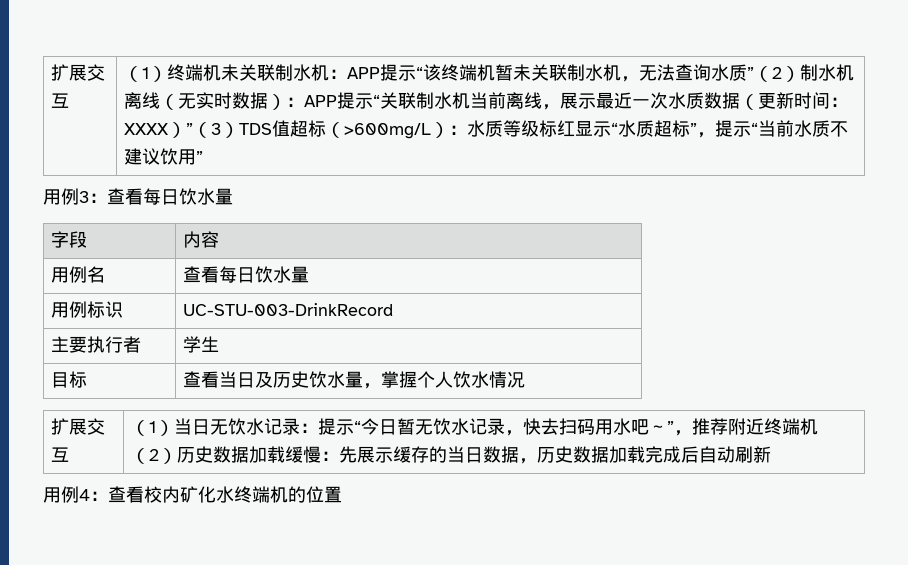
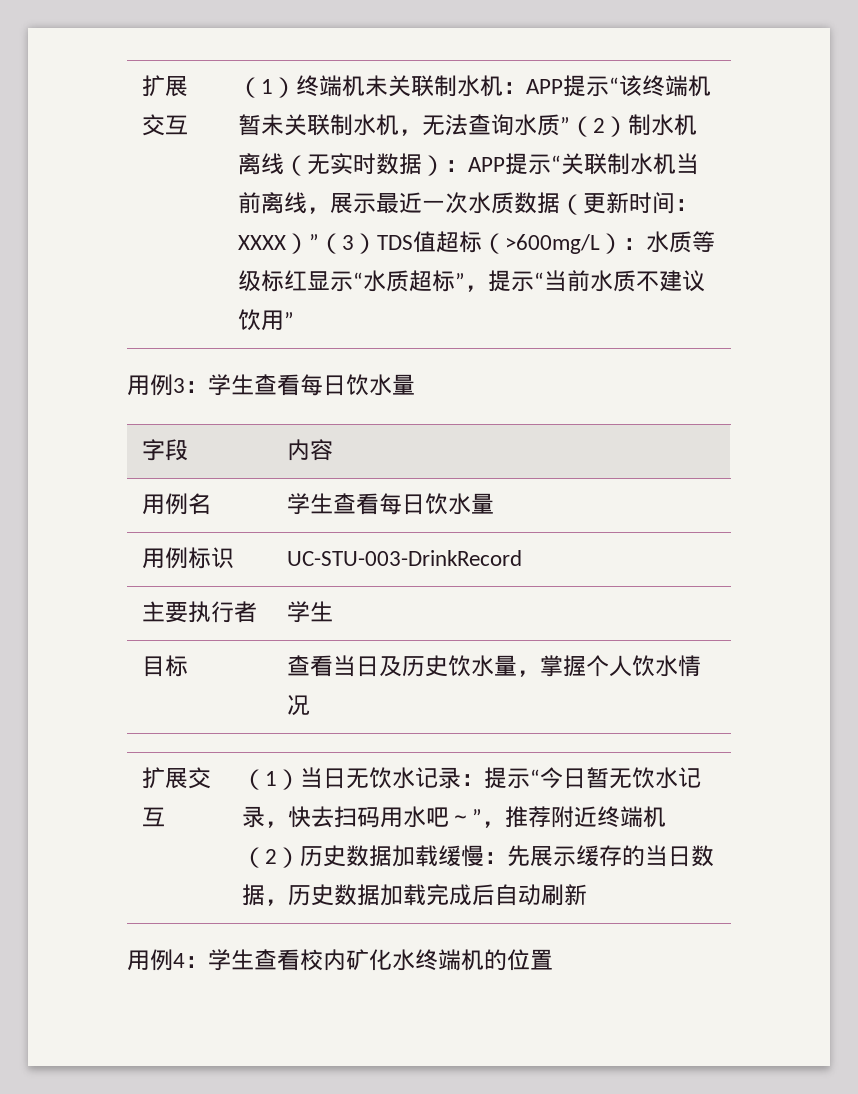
(107, 198) none -> [208,374,254,396] 学生
(106, 274) none -> [287,493,334,515] 学生
(108, 496) none -> [208,949,254,971] 学生

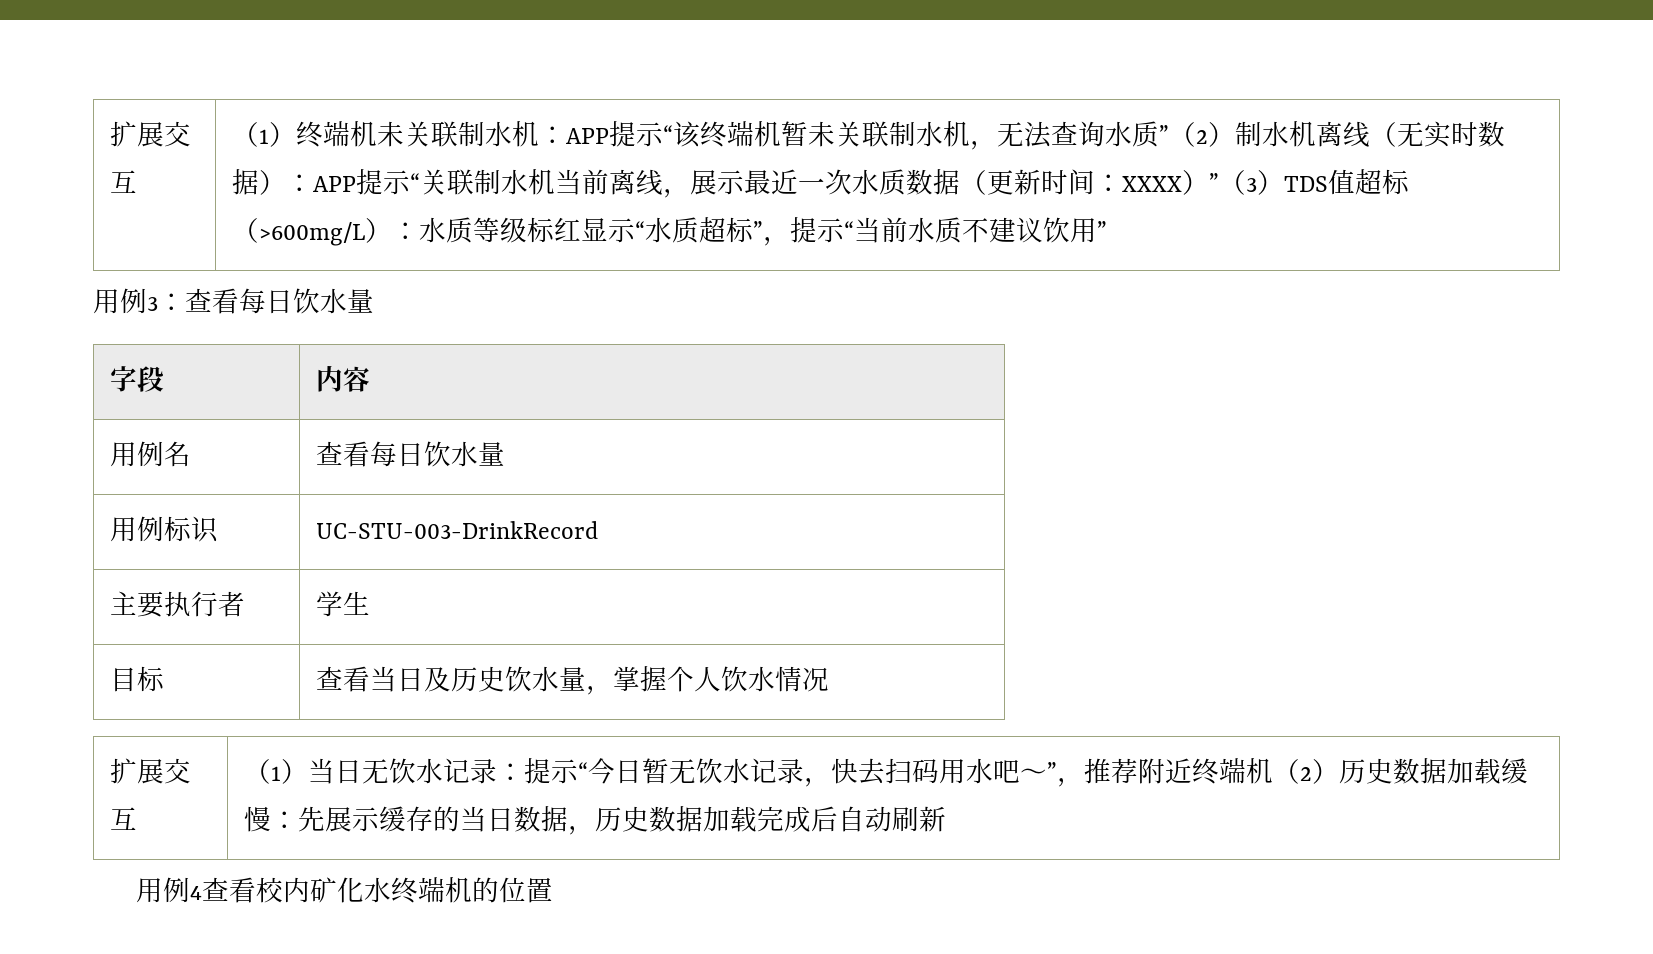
[208,374,254,396] 学生 -> (185, 302) none
[287,493,334,515] 学生 -> (191, 454) none
[185,949,254,971] ：学生 -> (202, 893) none

